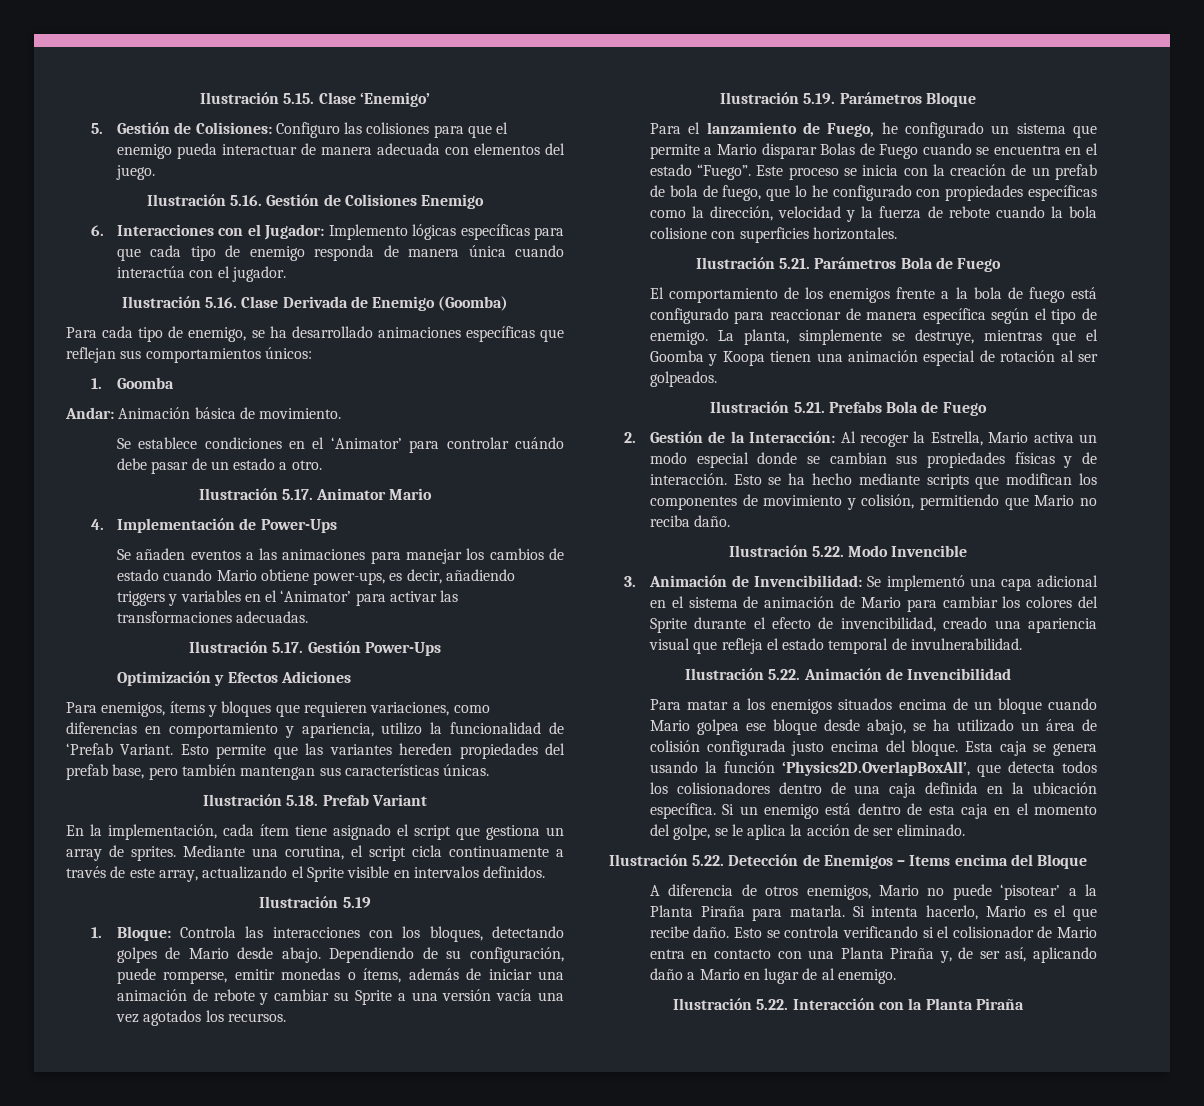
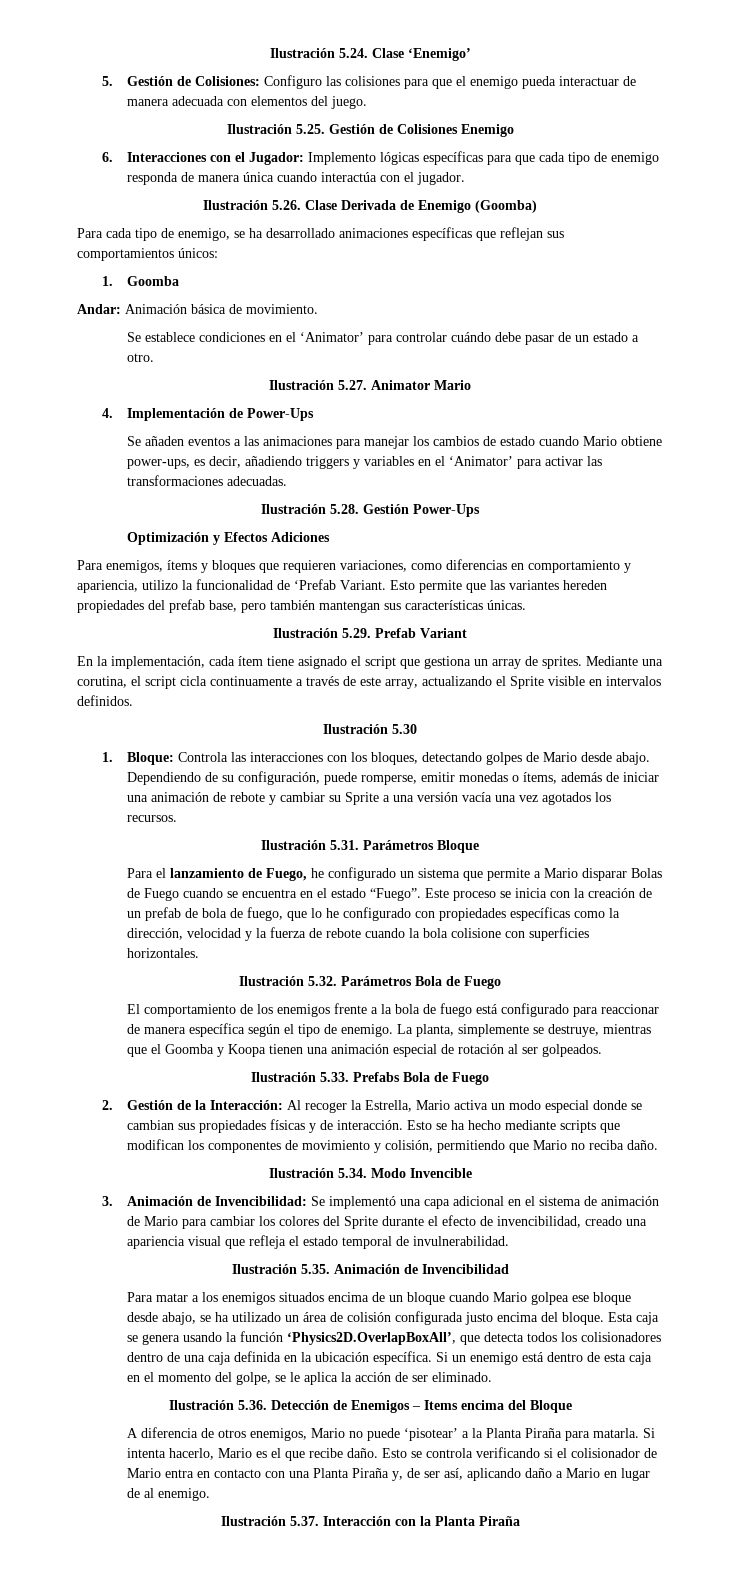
[200,92,315,104] Ilustración 5.15. -> [269,48,368,58] Ilustración 5.24.
[230,195,263,206] 5.16. -> [295,124,325,134] 5.25.
[204,297,237,308] 5.16. -> [272,200,301,210] 5.26.
[281,489,313,500] 5.17. -> [338,380,367,390] 5.27.
[272,642,304,653] 5.17. -> [330,504,359,514] 5.28.
[286,795,319,806] 5.18. -> [342,628,371,638] 5.29.
[342,897,371,908] 5.19 -> [392,724,417,734] 5.30
[803,93,836,104] 5.19. -> [330,840,359,850] 5.31.
[779,258,811,269] 5.21. -> [308,976,337,986] 5.32.
[793,402,825,413] 5.21. -> [320,1072,349,1082] 5.33.
[811,546,844,557] 5.22. -> [337,1168,367,1178] 5.34.
[768,669,801,680] 5.22. -> [300,1264,330,1274] 5.35.
[691,855,724,866] 5.22. -> [237,1400,267,1410] 5.36.
[756,999,789,1010] 5.22. -> [289,1516,319,1526] 5.37.

